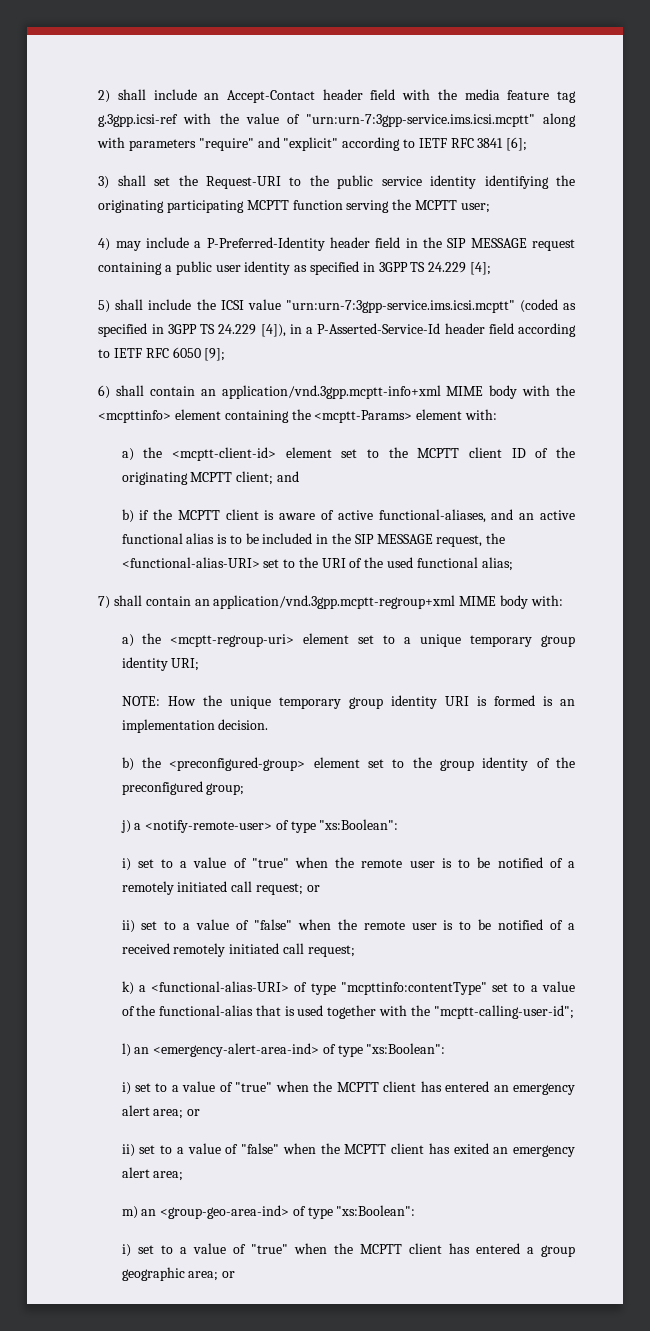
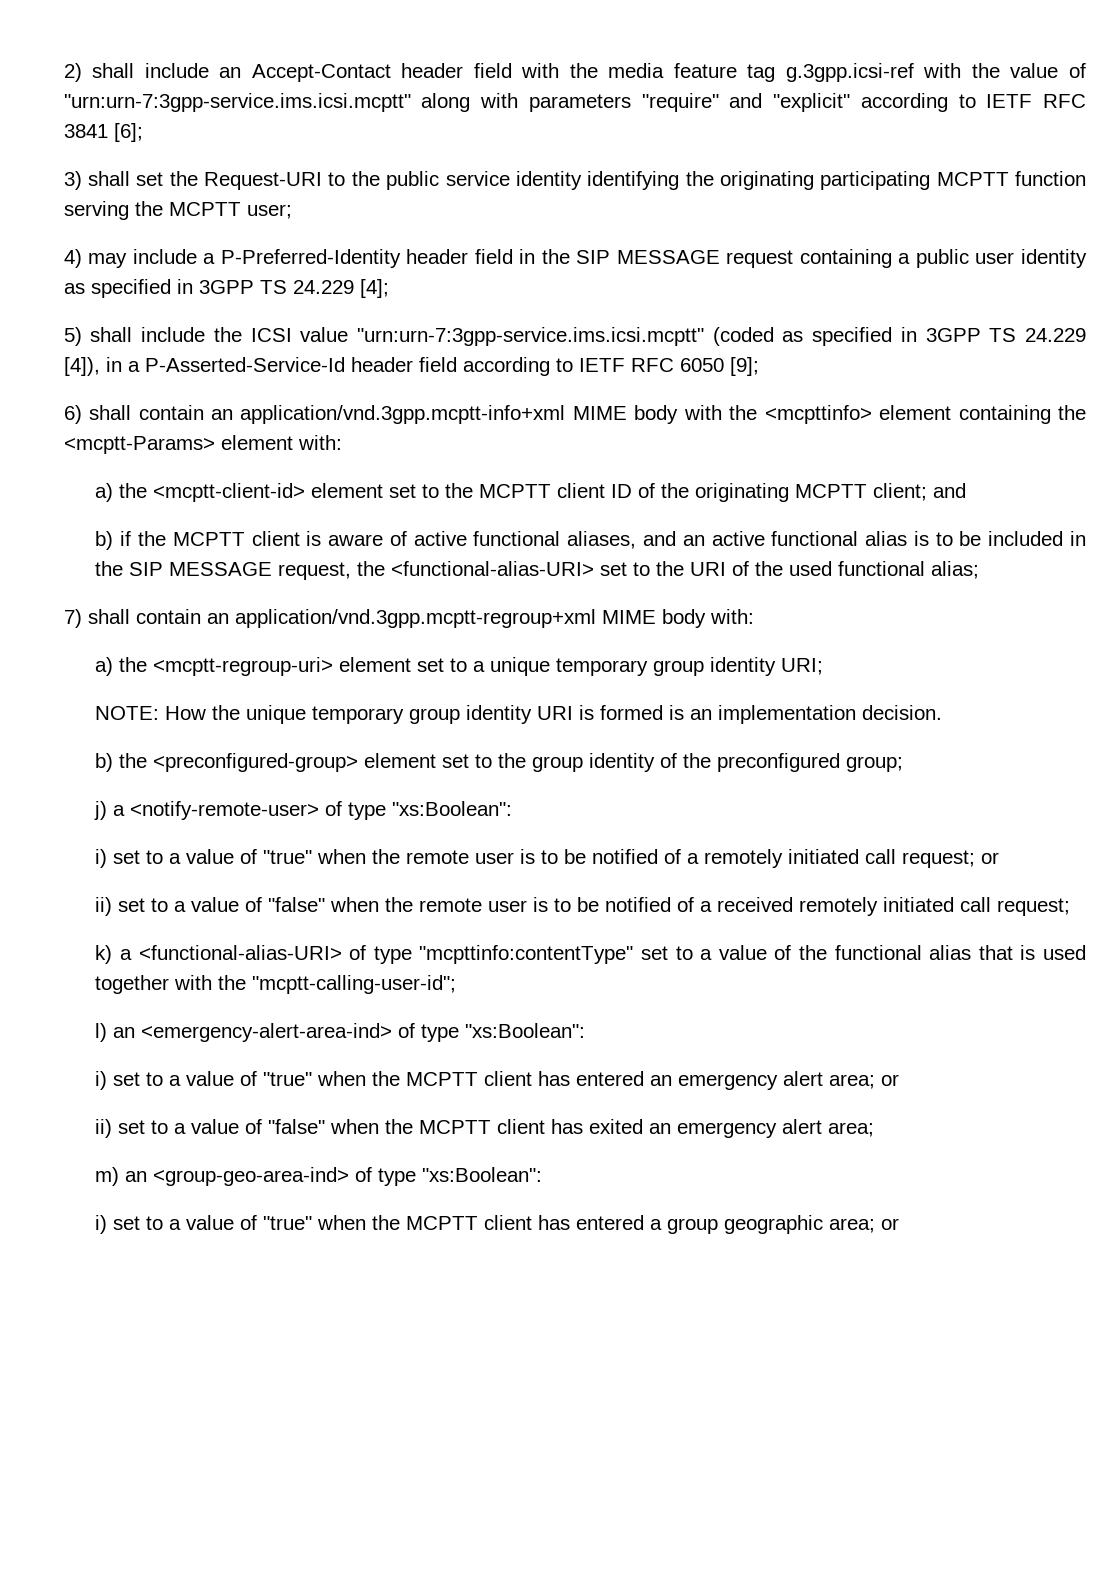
[378,509,486,523] functional-aliases, -> [473,531,637,549] functional aliases,
[159,1005,254,1016] functional-alias -> [834,945,972,960] functional alias

